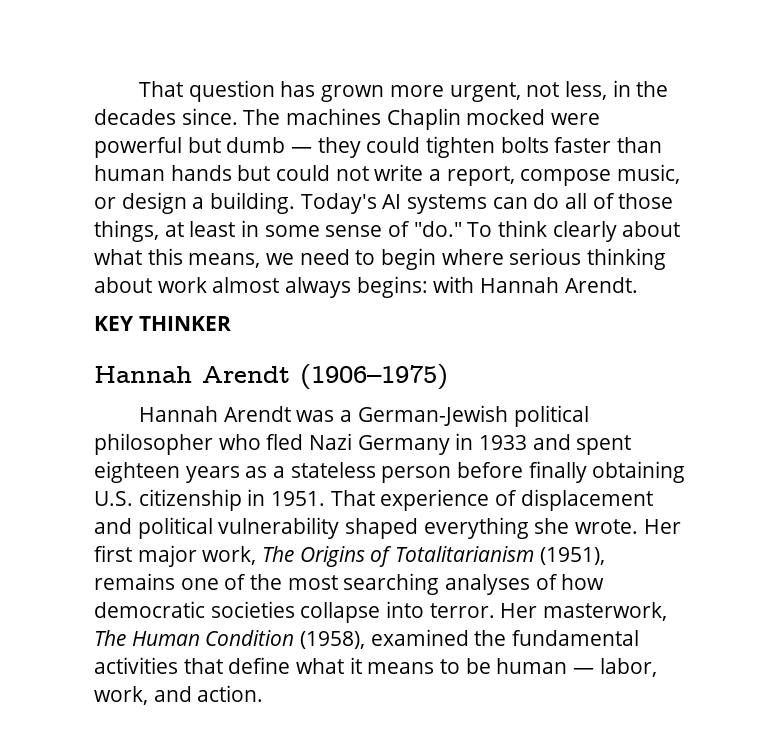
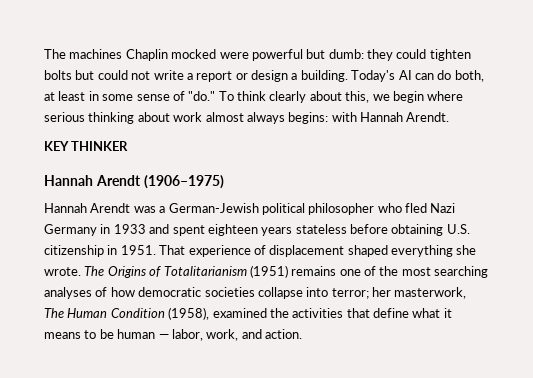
[139,80,669,102] [94,108,238,125] That question has grown more urgent, not less, in the decades since. -> (44, 54) none
[226,137,313,153] dumb — -> [328,49,364,59] dumb:
[554,137,663,153] [94,165,232,181] faster than human hands -> (72, 75) none
[446,164,681,186] report, compose music, -> [196,71,233,82] report
[407,194,488,214] systems -> (412, 75) none
[565,193,674,209] [94,220,159,242] all of those things, -> [454,70,484,82] both,
[94,248,376,268] what this means, we need to -> [345,91,390,103] this, we
[245,461,587,483] as a stateless person before finally -> [295,224,388,234] stateless before
[94,517,340,539] and political vulnerability -> (345, 251) none
[643,519,681,534] [94,545,257,567] Her first major work, -> (81, 271) none
[539,547,605,565] (1951), -> [249,265,288,278] (1951)
[429,603,538,618] terror. Her -> [331,287,391,299] terror; her
[512,630,640,646] fundamental -> (289, 313) none

